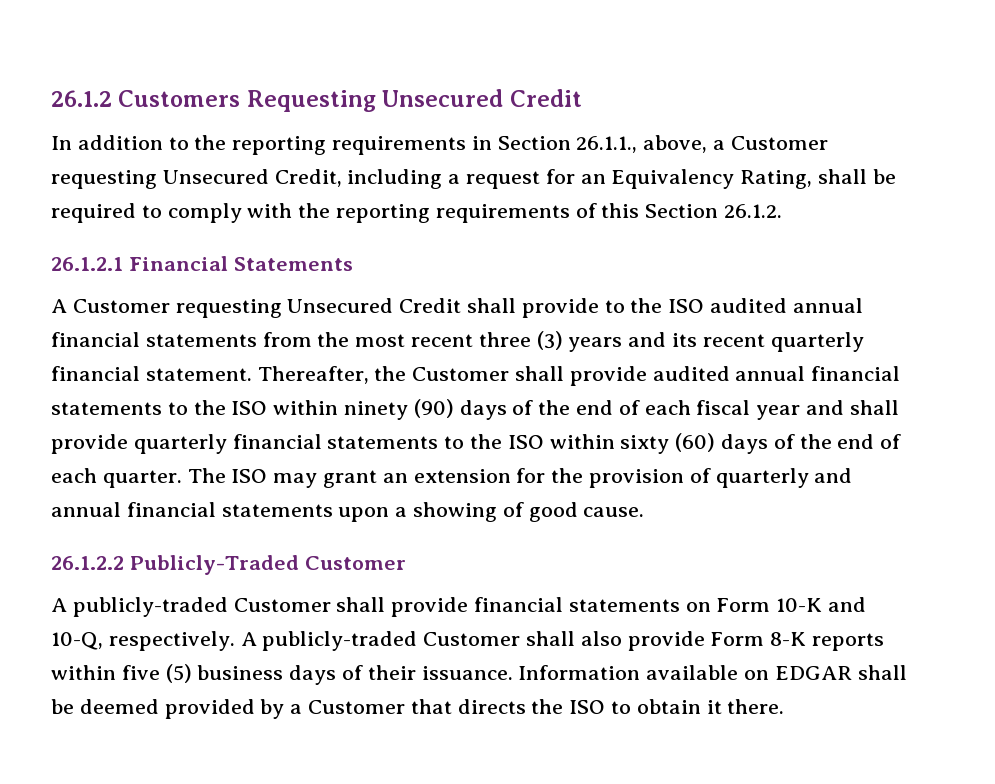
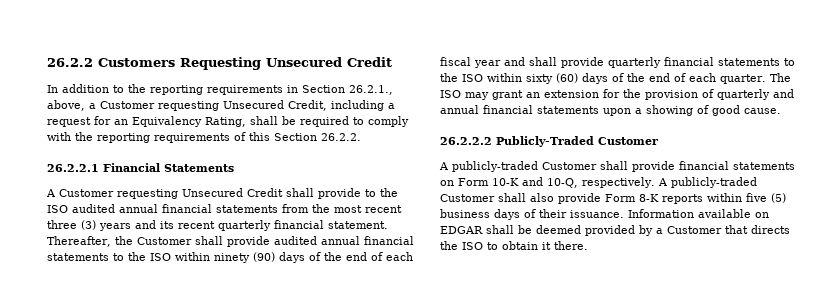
[51,90,112,107] 26.1.2 -> [47,58,93,67] 26.2.2
[576,136,638,153] 26.1.1., -> [349,85,393,95] 26.2.1.,
[724,204,783,218] [51,257,123,271] 26.1.2. // 26.1.2.1 -> [321,133,361,141] [47,164,99,172] 26.2.2. // 26.2.2.1
[51,556,124,570] 26.1.2.2 -> [440,137,492,145] 26.2.2.2

